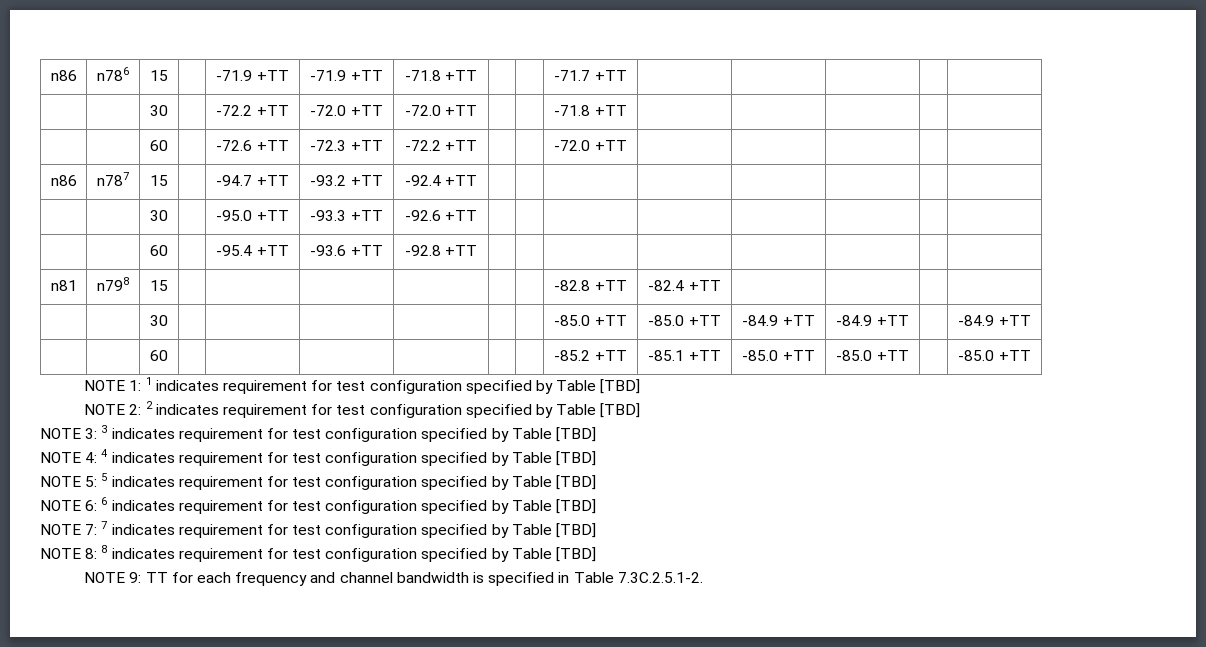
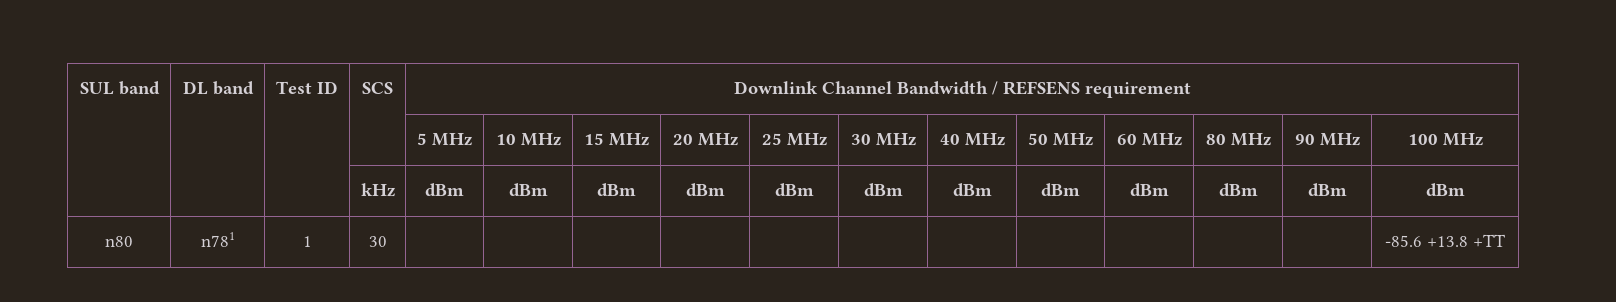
[50,70,77,81] [97,67,129,81] [150,70,168,81] [216,70,289,81] [310,70,383,81] [404,70,478,81] [554,70,627,81] [150,105,168,116] [216,105,289,116] [310,105,383,116] [404,105,478,116] [554,105,627,116] [150,140,168,151] [216,140,289,151] [310,140,383,151] [404,140,478,151] [554,140,627,151] [50,175,77,186] [97,172,129,186] [150,175,168,186] [216,175,289,186] [310,175,383,186] [404,175,478,186] [150,210,168,221] [216,210,289,221] [310,210,383,221] [404,210,478,221] [150,245,168,256] [216,245,289,256] [310,245,383,256] [404,245,478,256] [50,280,77,291] [97,277,129,291] [150,280,168,291] [554,280,627,291] [648,280,721,291] [150,315,168,326] [554,315,627,326] [648,315,721,326] [742,315,815,326] [836,315,909,326] [958,315,1031,326] [150,350,168,361] [554,350,627,361] [648,350,721,361] [742,350,815,361] [836,350,909,361] [958,350,1031,361] [84,377,641,394] [84,401,641,418] [40,425,597,442] [40,449,597,466] [40,473,597,490] [40,497,597,514] [40,521,597,538] [40,545,597,562] [84,572,703,586] n86 | n786 | 15 | | -71.9 +TT | -71.9 +TT | -71.8 +TT | | | -71.7 +TT | | | | | // | | 30 | | -72.2 +TT | -72.0 +TT | -72.0 +TT | | | -71.8 +TT | | | | | // | | 60 | | -72.6 +TT | -72.3 +TT | -72.2 +TT | | | -72.0 +TT | | | | | // n86 | n787 | 15 | | -94.7 +TT | -93.2 +TT | -92.4 +TT | | | | | | | | // | | 30 | | -95.0 +TT | -93.3 +TT | -92.6 +TT | | | | | | | | // | | 60 | | -95.4 +TT | -93.6 +TT | -92.8 +TT | | | | | | | | // n81 | n798 | 15 | | | | | | | -82.8 +TT | -82.4 +TT | | | | // | | 30 | | | | | | | -85.0 +TT | -85.0 +TT | -84.9 +TT | -84.9 +TT | | -84.9 +TT // | | 60 | | | | | | | -85.2 +TT | -85.1 +TT | -85.0 +TT | -85.0 +TT | | -85.0 +TT // NOTE 1: 1 indicates requirement for test configuration specified by Table [TBD] // NOTE 2: 2 indicates requirement for test configuration specified by Table [TBD] // NOTE 3: 3 indicates requirement for test configuration specified by Table [TBD] // NOTE 4: 4 indicates requirement for test configuration specified by Table [TBD] // NOTE 5: 5 indicates requirement for test configuration specified by Table [TBD] // NOTE 6: 6 indicates requirement for test configuration specified by Table [TBD] // NOTE 7: 7 indicates requirement for test configuration specified by Table [TBD] // NOTE 8: 8 indicates requirement for test configuration specified by Table [TBD] // NOTE 9: TT for each frequency and channel bandwidth is specified in Table 7.3C.2.5.1-2. -> [79,81,160,95] [182,81,254,95] [276,81,338,94] [362,82,393,94] [733,81,1191,98] [417,133,472,146] [495,133,561,146] [584,133,649,146] [672,133,738,146] [761,133,827,146] [850,133,916,146] [939,133,1005,146] [1028,133,1093,146] [1116,133,1182,146] [1205,133,1271,146] [1294,133,1360,146] [1407,133,1483,146] [360,183,395,197] [425,183,464,197] [508,183,548,197] [597,183,636,197] [685,183,725,197] [774,183,814,197] [863,183,903,197] [952,183,992,197] [1041,183,1080,197] [1129,183,1169,197] [1218,183,1258,197] [1307,183,1347,197] [1425,183,1465,197] [105,236,133,247] [200,232,235,247] [302,236,312,247] [368,236,387,247] [1384,234,1505,247] SUL band | DL band | Test ID | SCS | Downlink Channel Bandwidth / REFSENS requirement // | | | | 5 MHz | 10 MHz | 15 MHz | 20 MHz | 25 MHz | 30 MHz | 40 MHz | 50 MHz | 60 MHz | 80 MHz | 90 MHz | 100 MHz // | | | kHz | dBm | dBm | dBm | dBm | dBm | dBm | dBm | dBm | dBm | dBm | dBm | dBm // n80 | n781 | 1 | 30 | | | | | | | | | | | | -85.6 +13.8 +TT

